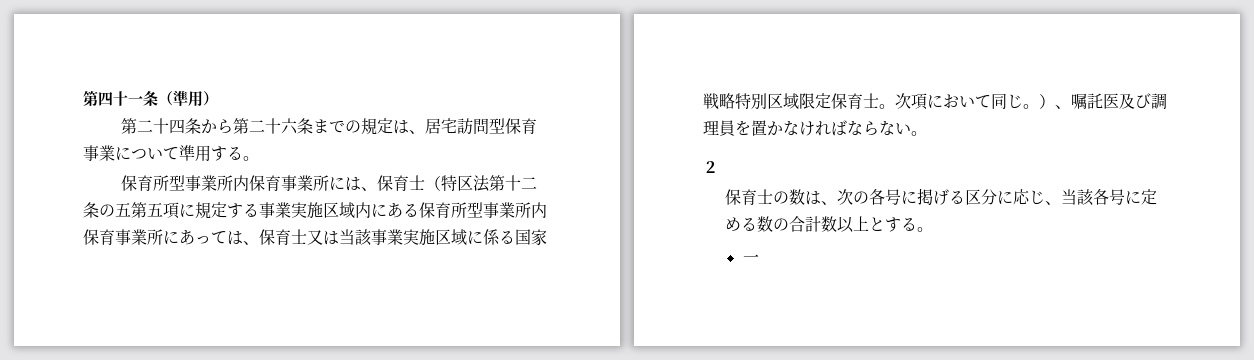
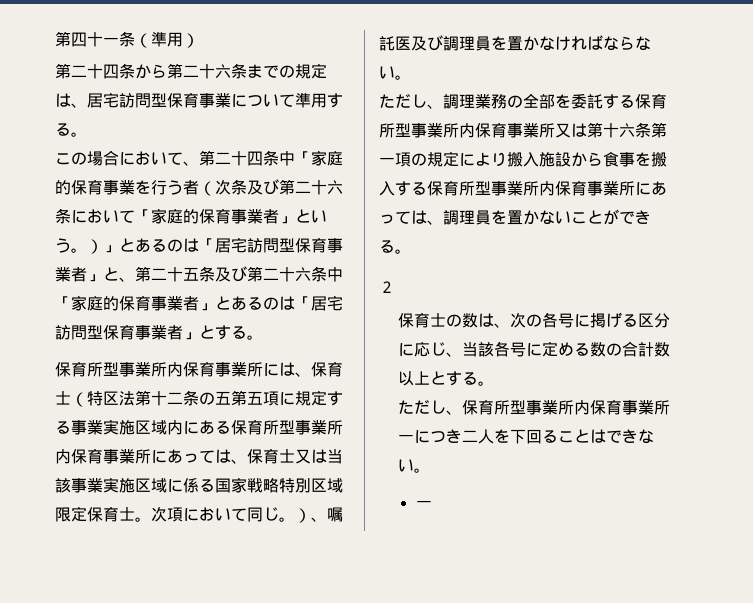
(259, 158) none -> [55,150,343,166] [55,179,343,196] [55,208,327,224] [55,237,343,254] [55,266,343,282] [55,295,343,311] [55,324,263,340] // この場合において、第二十四条中「家庭的保育事業を行う者（次条及び第二十六条において「家庭的保育事業者」という。）」とあるのは「居宅訪問型保育事業者」と、第二十五条及び第二十六条中「家庭的保育事業者」とあるのは「居宅訪問型保育事業者」とする。
(927, 133) none -> [379,93,667,109] [379,122,667,138] [379,151,667,167] [379,180,667,196] [379,209,651,225] [379,240,411,254] // ただし、調理業務の全部を委託する保育所型事業所内保育事業所又は第十六条第一項の規定により搬入施設から食事を搬入する保育所型事業所内保育事業所にあっては、調理員を置かないことができる。
(934, 229) none -> [398,399,671,415] [398,429,655,444] [398,459,431,473] // ただし、保育所型事業所内保育事業所一につき二人を下回ることはできない。

